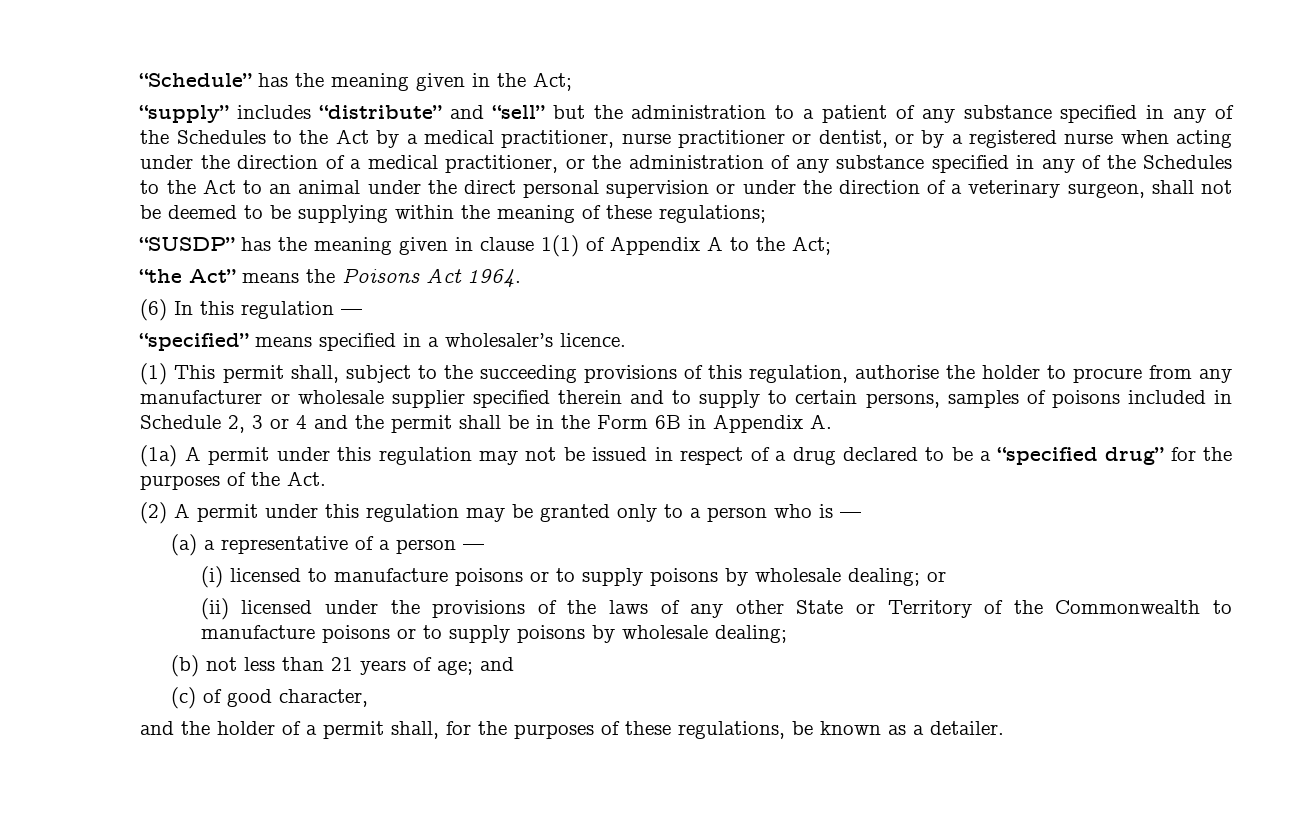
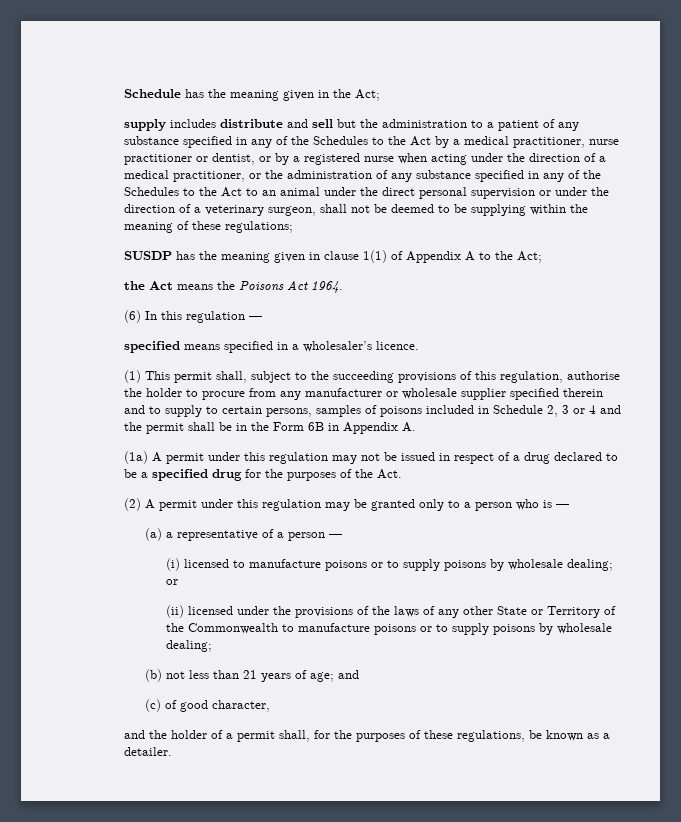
[139,73,253,87] “Schedule” -> [124,89,182,98] Schedule
[139,105,545,123] “supply” includes “distribute” and “sell” -> [124,119,334,131] supply includes distribute and sell
[139,237,236,251] “SUSDP” -> [124,251,173,260] SUSDP
[139,269,237,283] “the Act” -> [124,281,174,290] the Act
[139,333,250,351] “specified” -> [124,341,181,353] specified
[996,447,1165,465] “specified drug” -> [152,469,243,481] specified drug

